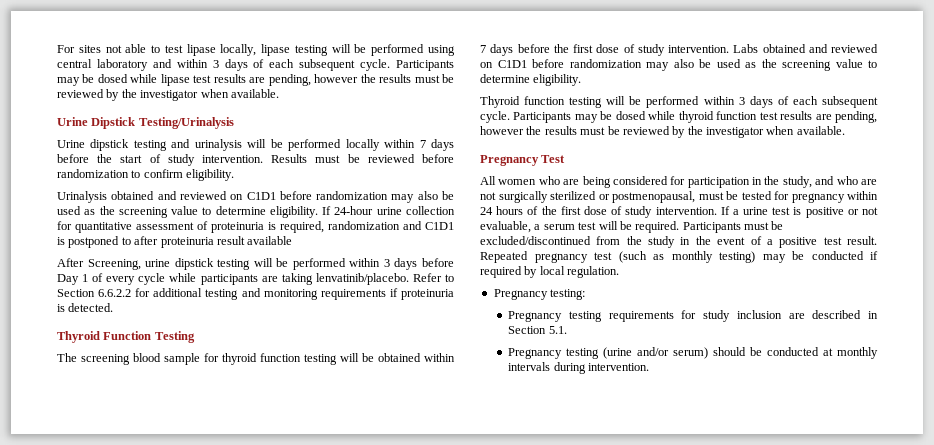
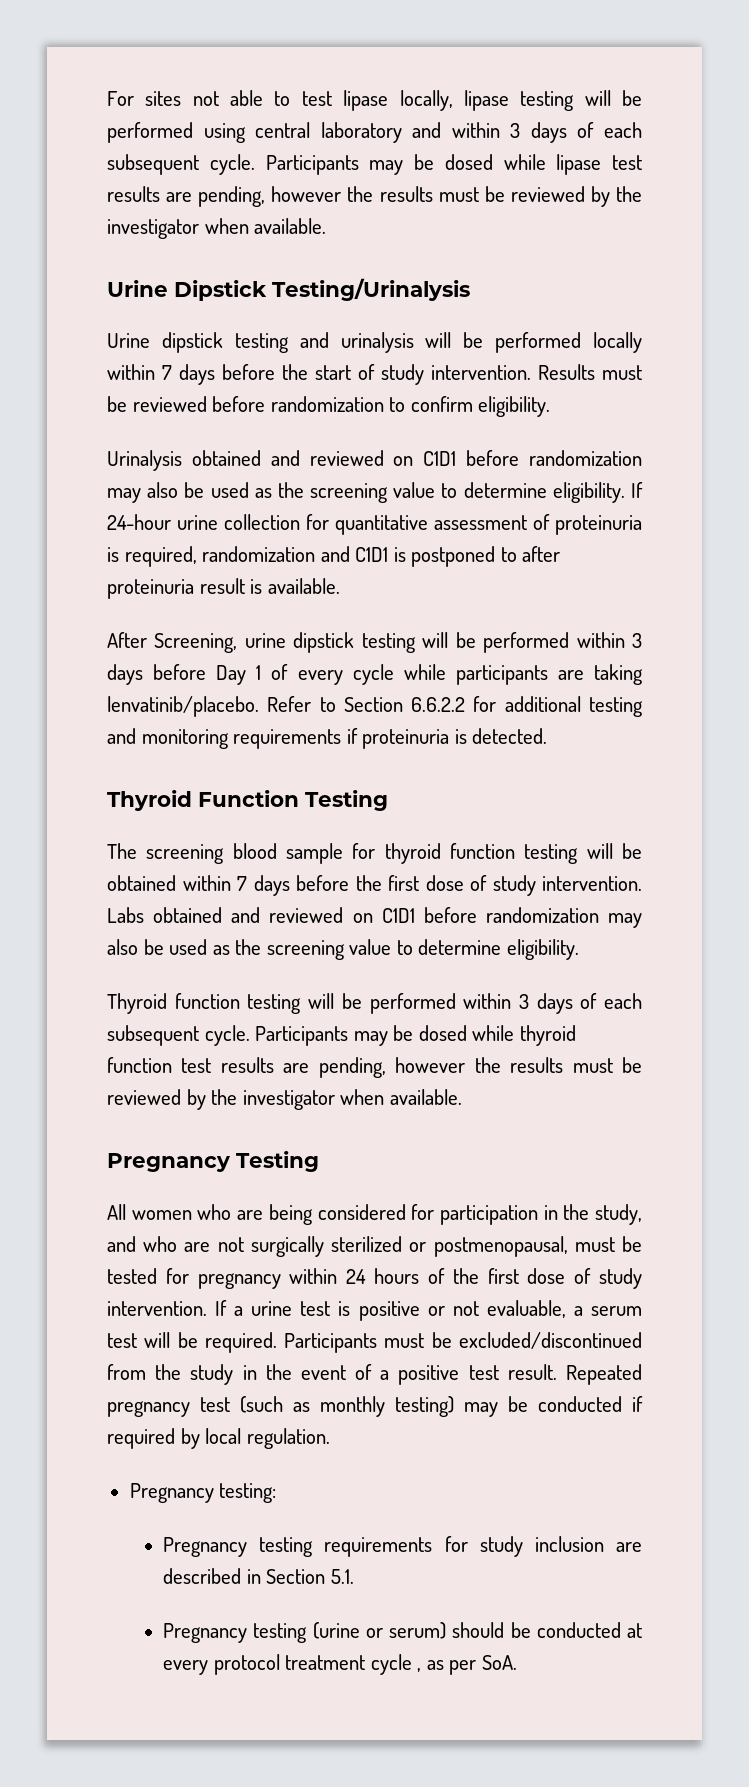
[247,236,293,245] available -> [250,578,340,594] is available.
[541,155,566,163] Test -> [236,1151,319,1172] Testing
[637,347,670,356] and/or -> [365,1628,383,1638] or
[837,347,878,359] [508,362,650,374] monthly intervals during intervention. -> [163,1654,517,1675] every protocol treatment cycle , as per SoA.

